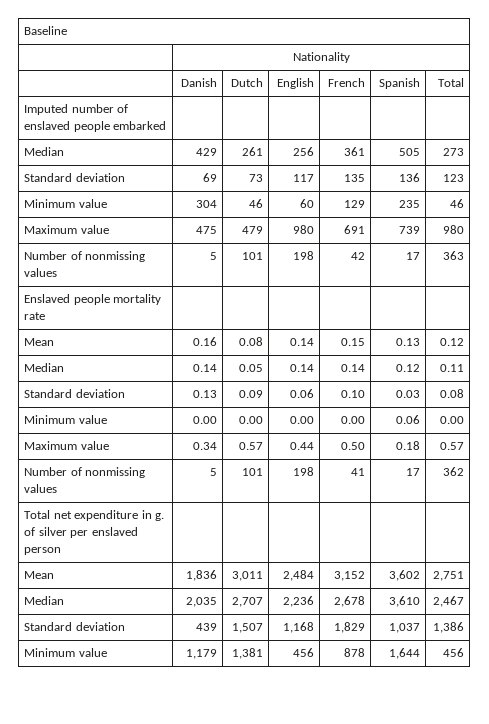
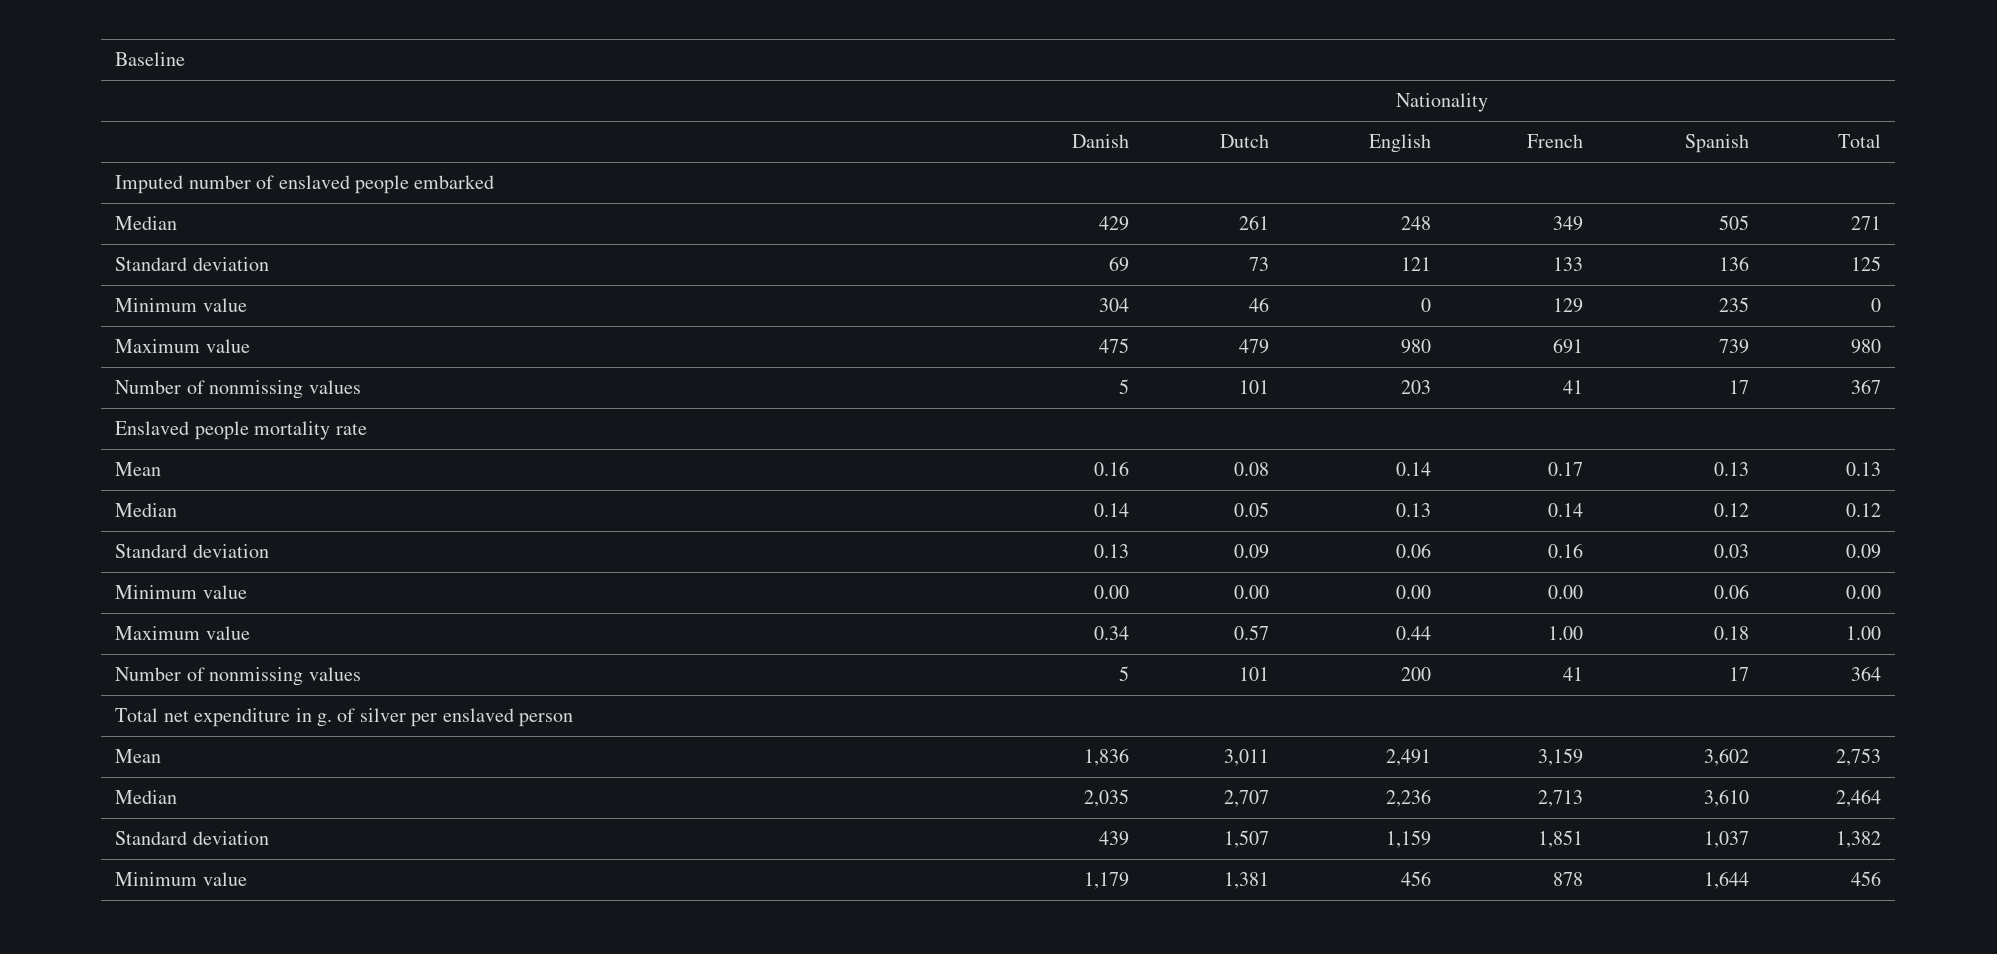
[292,147,314,156] [343,147,365,156] 256 | 361 -> [1400,216,1431,230] [1552,216,1583,231] 248 | 349
[442,148,464,156] 273 -> [1850,216,1881,230] 271
[292,174,314,182] [343,174,365,182] 117 | 135 -> [1400,257,1431,271] [1552,257,1583,271] 121 | 133
[442,174,464,182] 123 -> [1850,256,1881,271] 125
[299,199,314,208] 60 -> [1420,298,1431,312] 0
[449,199,464,208] 46 -> [1870,298,1881,312] 0
[292,251,314,260] [350,252,365,260] [405,252,420,260] [442,251,464,260] 198 | 42 | 17 | 363 -> [1400,380,1431,394] [1562,380,1583,394] [1728,380,1749,394] [1850,379,1881,394] 203 | 41 | 17 | 367
[340,338,365,346] [395,338,420,346] [439,338,464,346] 0.15 | 0.13 | 0.12 -> [1547,462,1583,476] [1713,462,1749,476] [1845,462,1881,476] 0.17 | 0.13 | 0.13
[289,364,314,372] 0.14 -> [1395,503,1431,517] 0.13
[439,364,464,372] 0.11 -> [1845,503,1881,517] 0.12
[340,390,365,398] 0.10 -> [1547,543,1583,558] 0.16
[439,389,464,398] 0.08 -> [1845,544,1881,559] 0.09
[340,442,365,450] 0.50 -> [1547,626,1583,640] 1.00
[439,442,464,450] [24,467,146,478] [24,484,58,493] [209,468,217,476] [241,468,263,476] [292,467,314,476] [350,468,365,476] [405,468,420,476] [442,467,464,476] 0.57 // Number of nonmissing values | 5 | 101 | 198 | 41 | 17 | 362 -> [1845,626,1881,640] [115,667,361,686] [1118,666,1129,681] [1238,667,1269,681] [1400,667,1431,681] [1562,667,1583,681] [1728,667,1749,681] [1850,666,1881,681] 1.00 // Number of nonmissing values | 5 | 101 | 200 | 41 | 17 | 364
[282,570,314,581] [333,571,365,581] 2,484 | 3,152 -> [1385,749,1431,766] [1537,748,1583,766] 2,491 | 3,159
[432,571,464,581] 2,751 -> [1835,748,1881,766] 2,753
[333,596,365,607] 2,678 -> [1537,790,1583,807] 2,713
[432,596,464,607] 2,467 -> [1835,789,1881,807] 2,464
[282,622,314,633] [333,622,365,633] 1,168 | 1,829 -> [1385,830,1431,848] [1537,830,1583,848] 1,159 | 1,851
[432,622,464,633] 1,386 -> [1835,831,1881,848] 1,382

